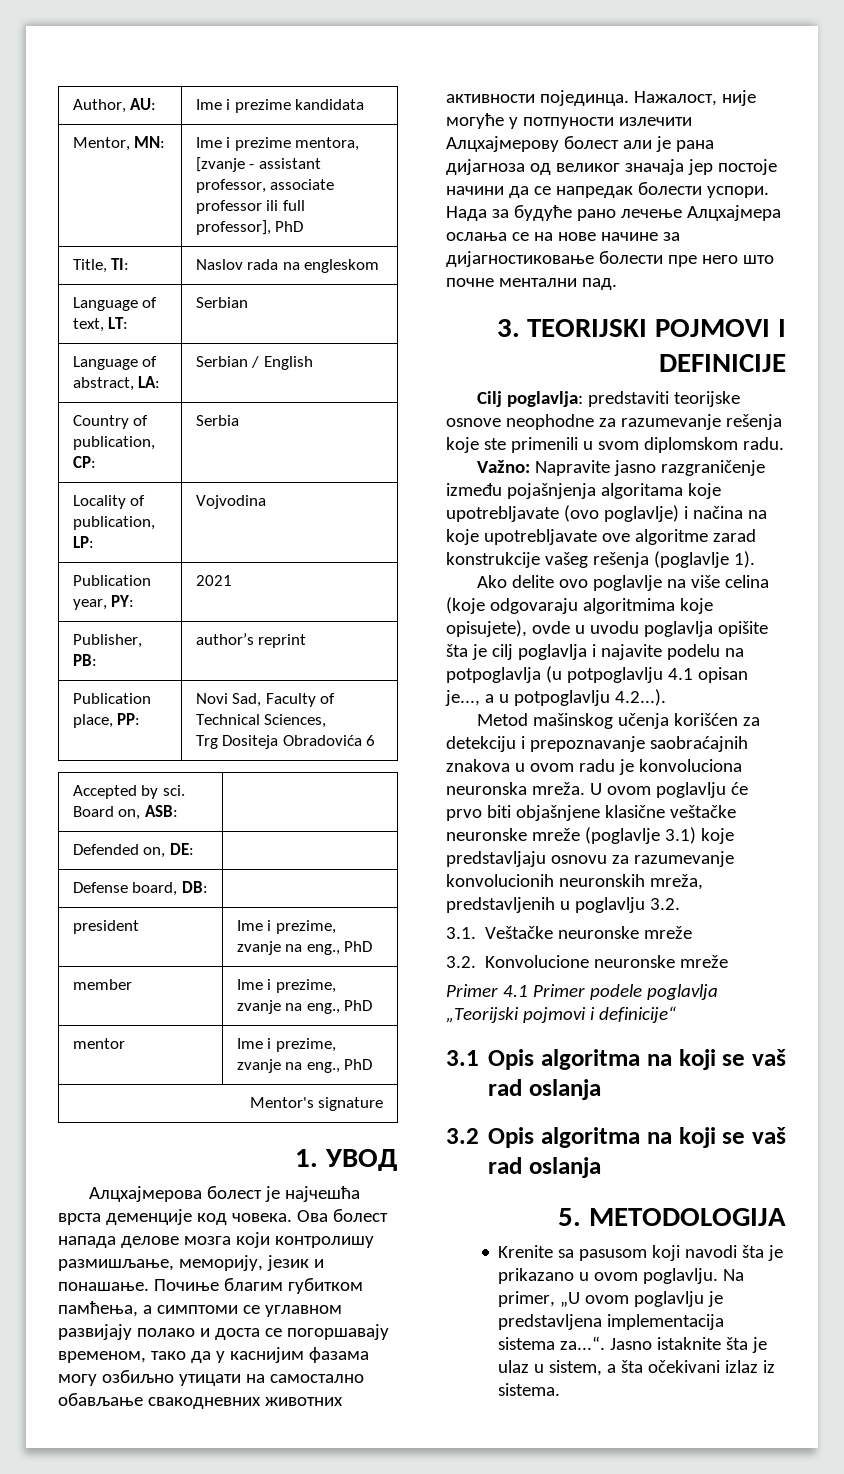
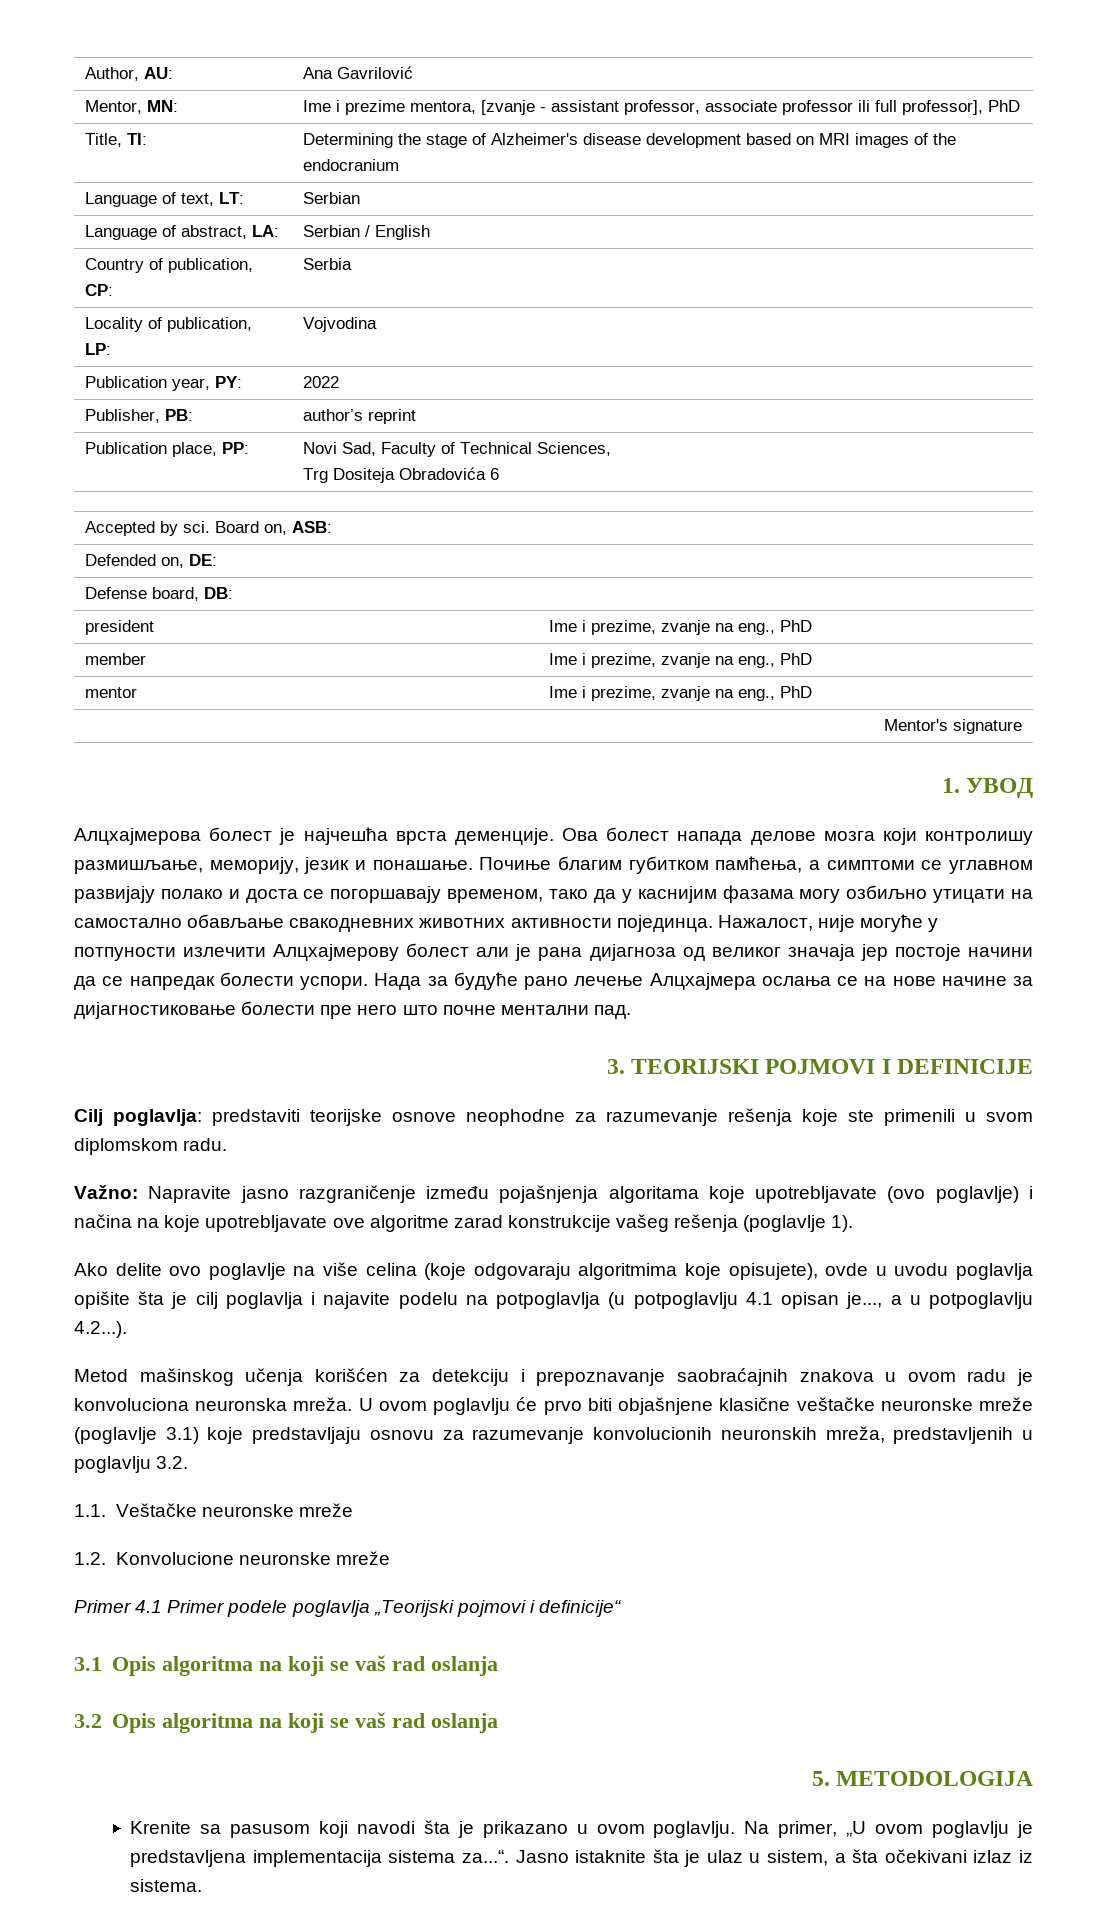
[195,99,365,113] Ime i prezime kandidata -> [303,66,414,79] Ana Gavrilović
[195,259,380,273] Naslov rada na engleskom -> [303,133,957,148] [303,159,400,171] Determining the stage of Alzheimer's disease development based on MRI images of the endocranium
[195,575,232,586] 2021 -> [303,376,340,388] 2022
[105,1209,292,1225] деменције код човека. -> [454,828,554,845] деменције.
[446,927,476,939] 3.1. -> [74,1504,106,1517] 1.1.
[446,956,476,968] 3.2. -> [74,1552,106,1565] 1.2.

